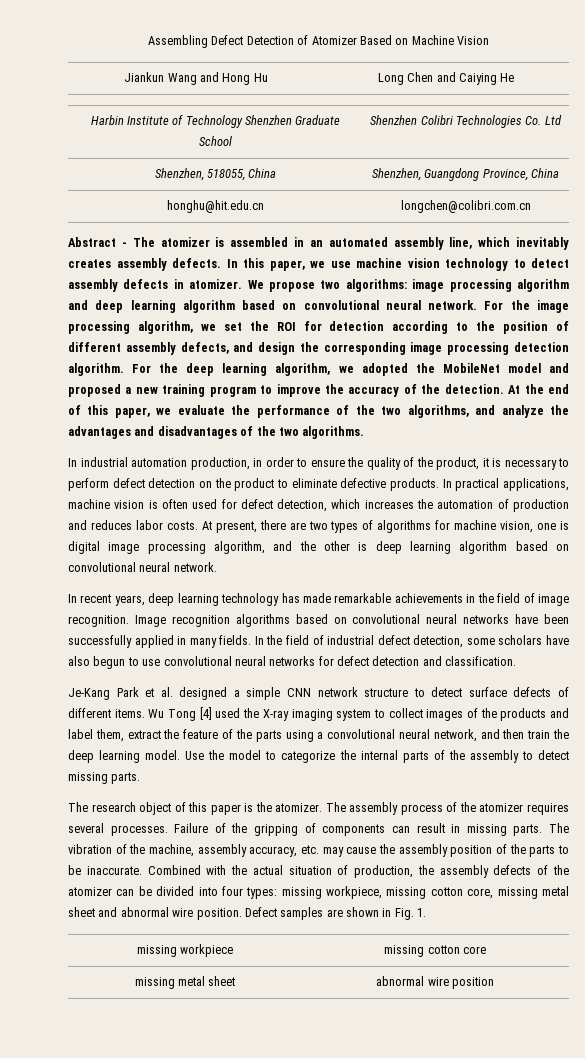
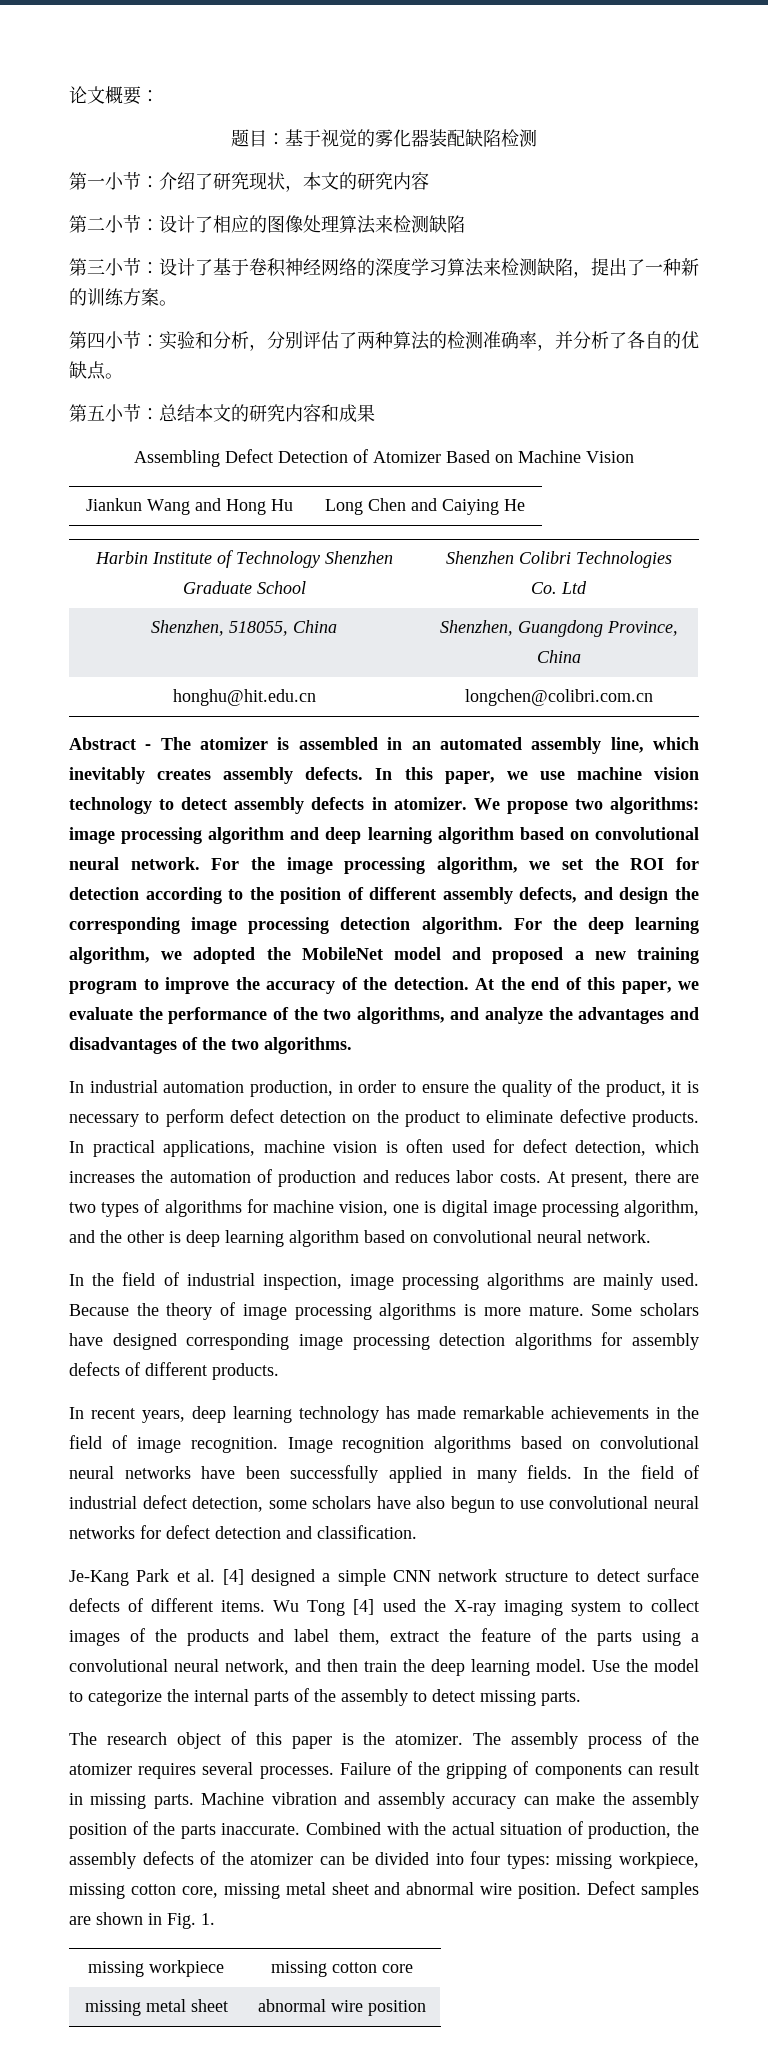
(148, 41) none -> [69,86,159,105] [231,129,537,147] [69,172,429,192] [69,215,465,234] [69,258,699,278] [69,288,177,306] [69,331,699,351] [69,361,123,380] [69,404,375,422] 论文概要： // 题目：基于视觉的雾化器装配缺陷检测 // 第一小节：介绍了研究现状，本文的研究内容 // 第二小节：设计了相应的图像处理算法来检测缺陷 // 第三小节：设计了基于卷积神经网络的深度学习算法来检测缺陷，提出了一种新的训练方案。 // 第四小节：实验和分析，分别评估了两种算法的检测准确率，并分析了各自的优缺点。 // 第五小节：总结本文的研究内容和成果 //
(217, 567) none -> [69,1272,699,1290] [69,1302,700,1320] [69,1332,699,1350] [69,1362,279,1380] // In the field of industrial inspection, image processing algorithms are mainly used. Because the theory of image processing algorithms is more mature. Some scholars have designed corresponding image processing detection algorithms for assembly defects of different products.
(173, 692) none -> [222,1569,244,1585] [4]
[549,823,570,833] [68,844,377,857] The vibration of the machine, assembly accuracy, etc. may cause -> [201,1792,596,1809] Machine vibration and assembly accuracy can make
[558,845,570,854] [68,865,81,875] to be -> (216, 1831) none

